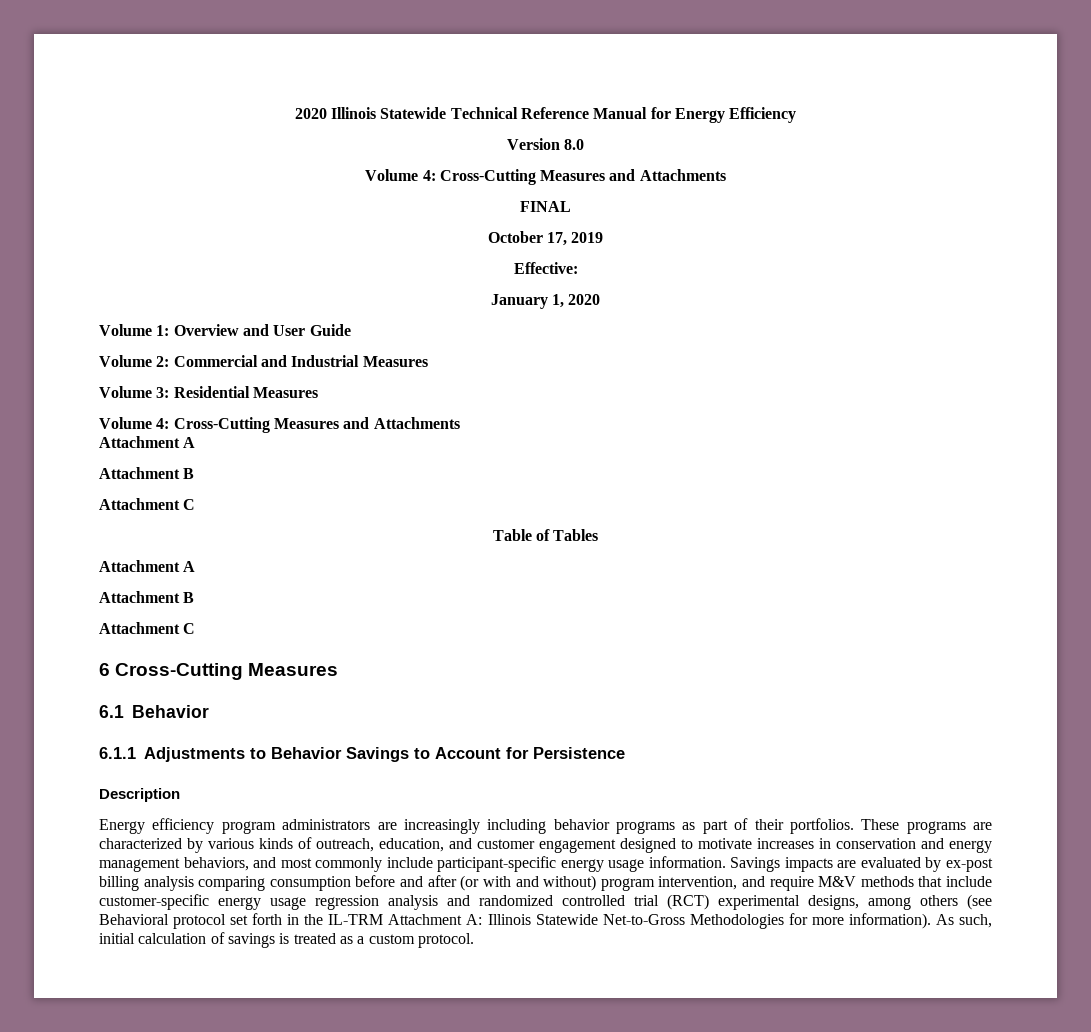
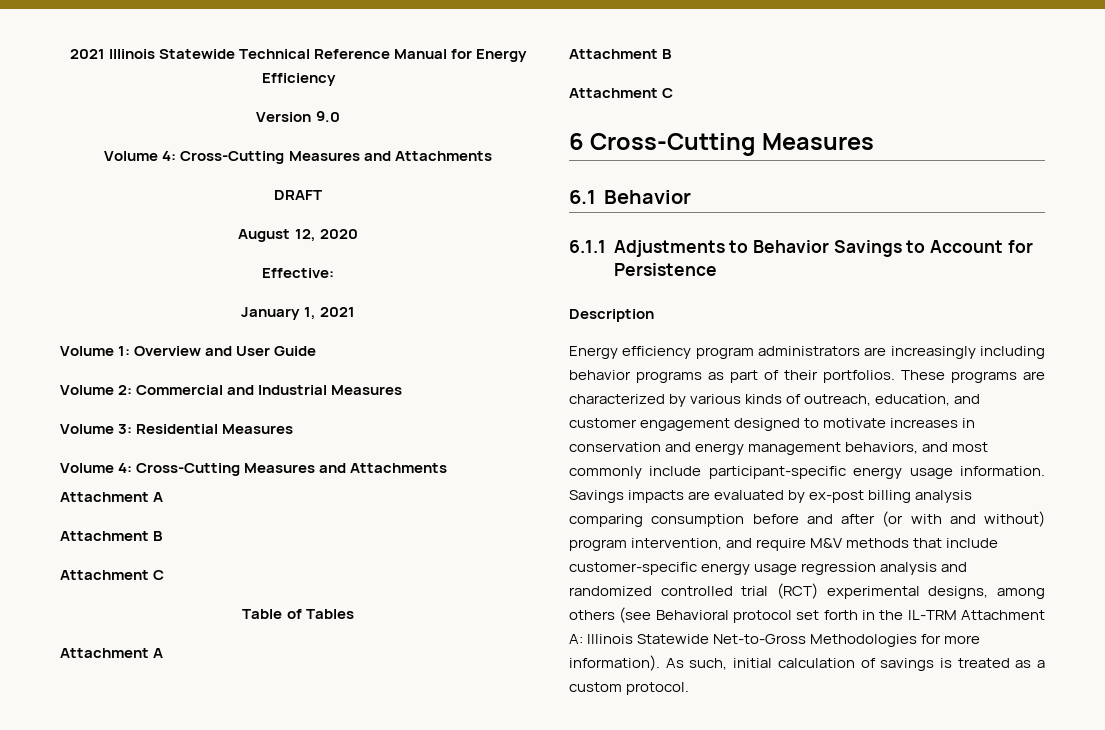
[294,108,327,119] 2020 -> [69,49,105,59] 2021
[564,139,585,150] [365,169,726,185] [520,201,571,212] [487,231,604,246] 8.0 // Volume 4: Cross-Cutting Measures and Attachments // FINAL // October 17, 2019 -> [315,111,340,122] [104,151,492,164] [274,190,322,200] [238,229,358,242] 9.0 // Volume 4: Cross-Cutting Measures and Attachments // DRAFT // August 12, 2020
[568,294,601,305] 2020 -> [319,307,355,317] 2021

